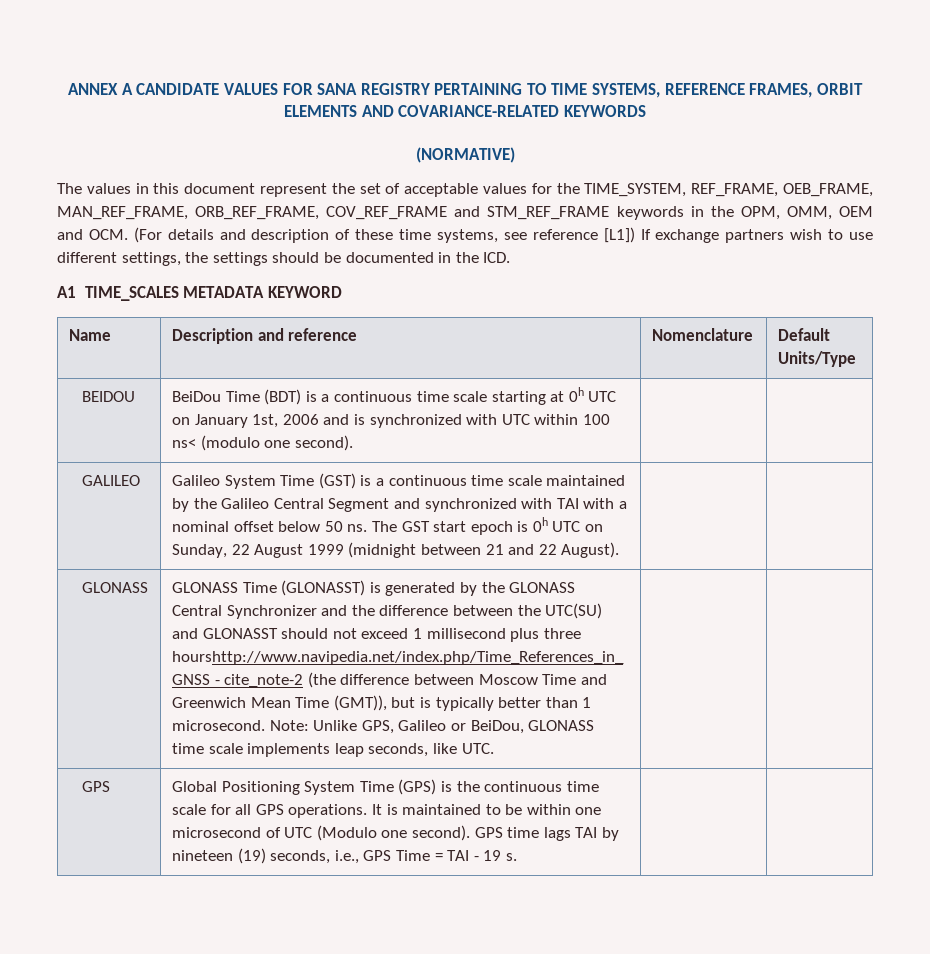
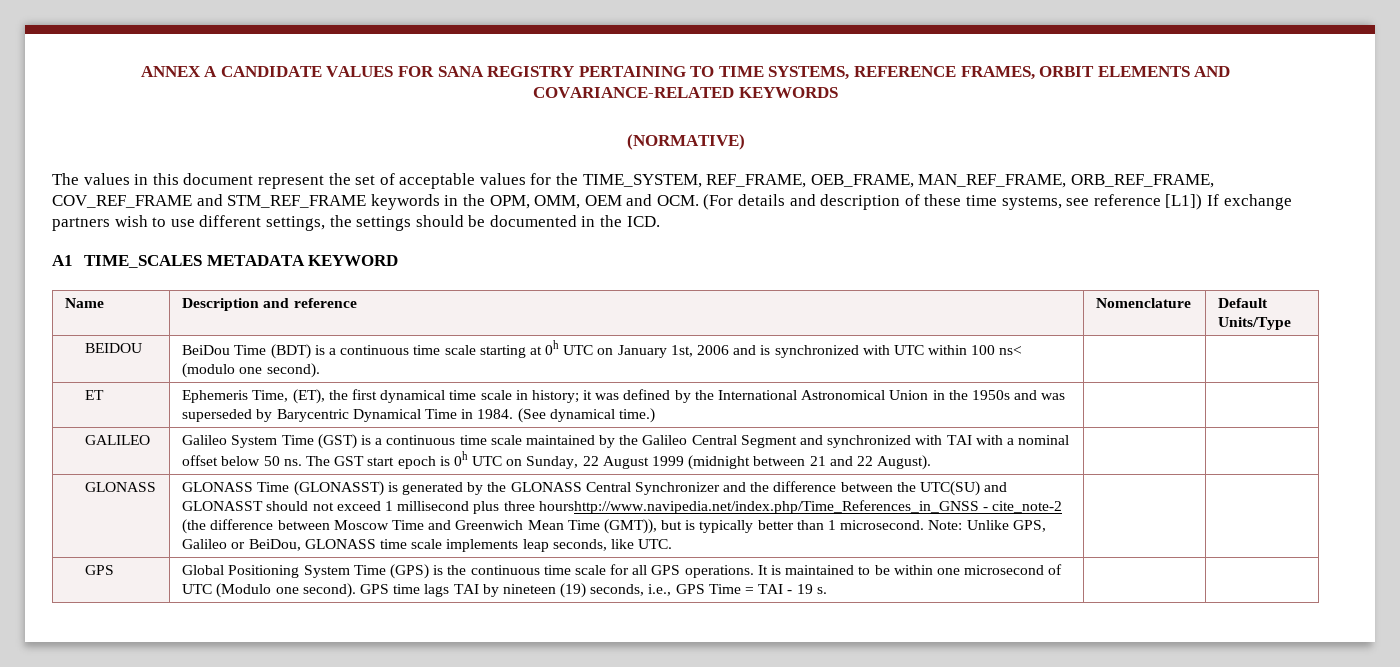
(353, 443) none -> [84,390,104,400] [182,389,1066,404] [182,408,655,423] // ET | Ephemeris Time, (ET), the first dynamical time scale in history; it was defined by the International Astronomical Union in the 1950s and was superseded by Barycentric Dynamical Time in 1984. (See dynamical time.) | |

